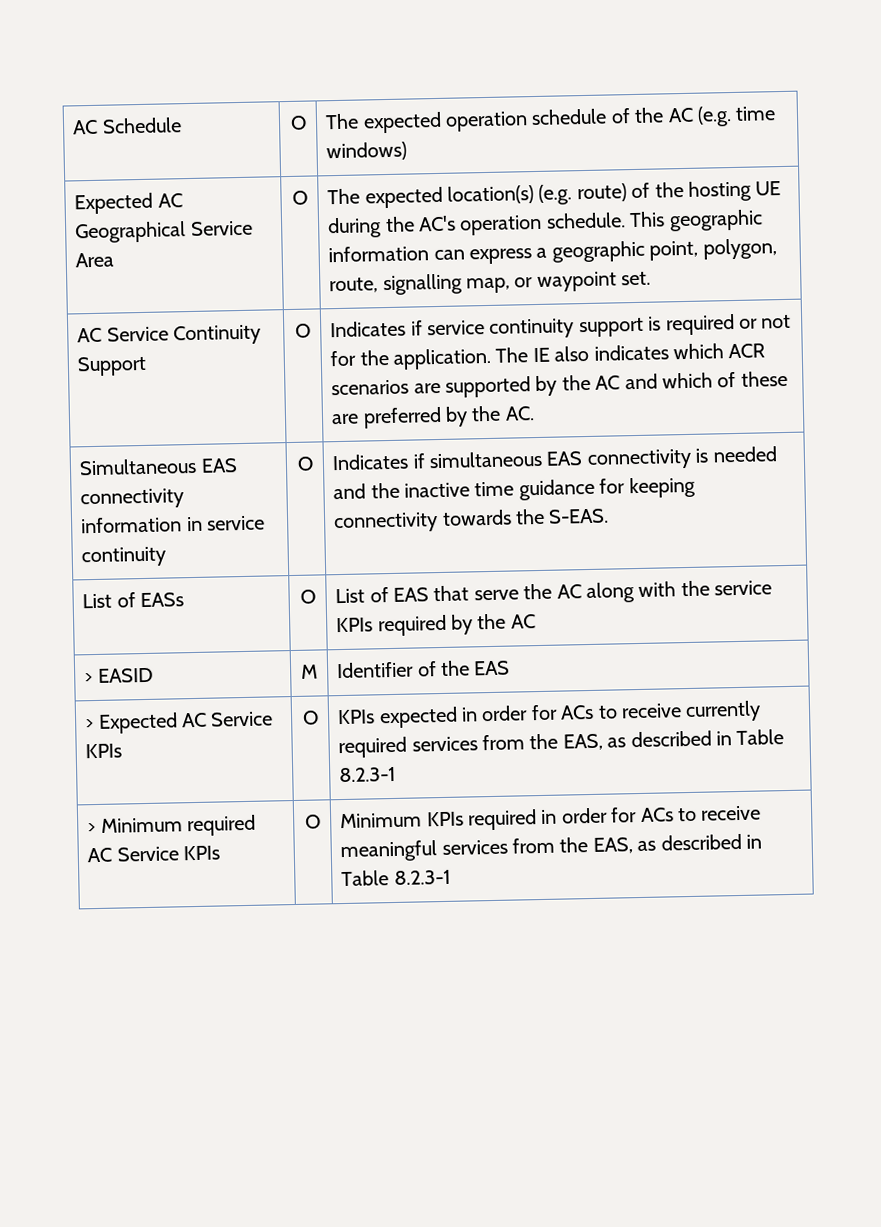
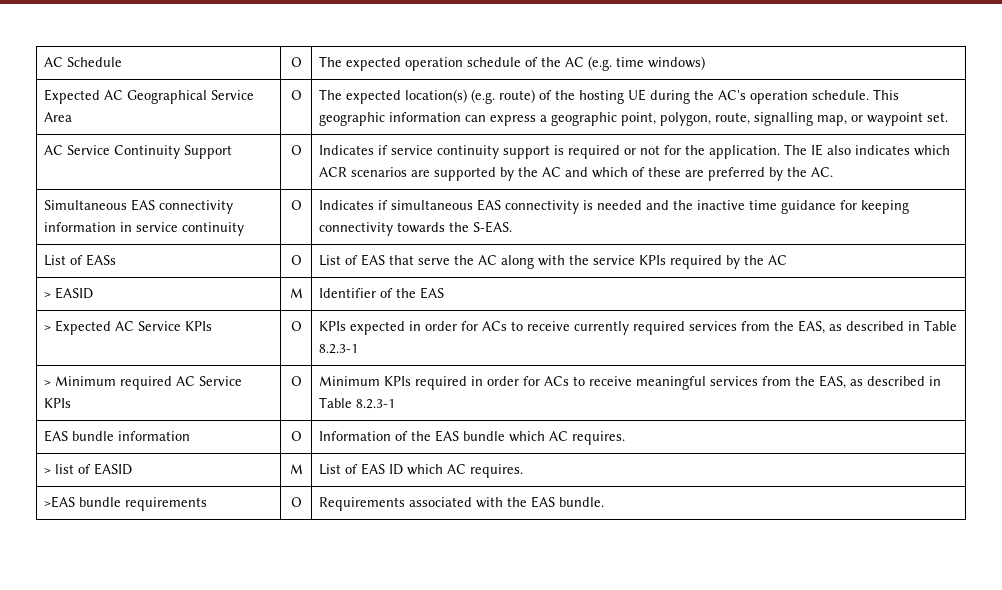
(451, 877) none -> [44,430,191,442] [290,431,302,441] [319,430,626,445] [44,463,133,475] [289,464,303,474] [319,463,524,478] [44,496,208,511] [290,497,302,507] [319,496,605,511] // EAS bundle information | O | Information of the EAS bundle which AC requires. // > list of EASID | M | List of EAS ID which AC requires. // >EAS bundle requirements | O | Requirements associated with the EAS bundle.

